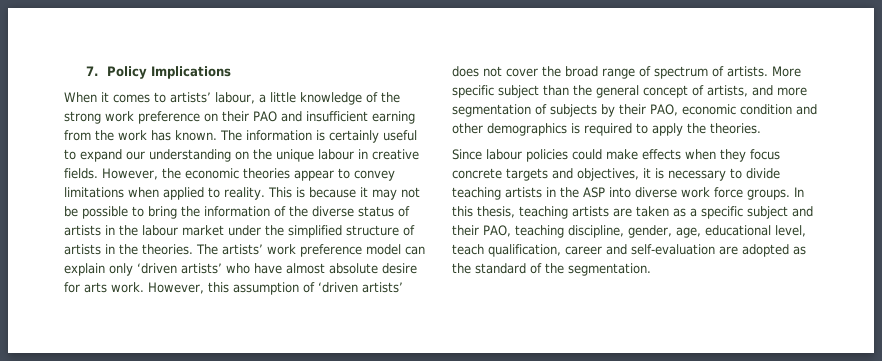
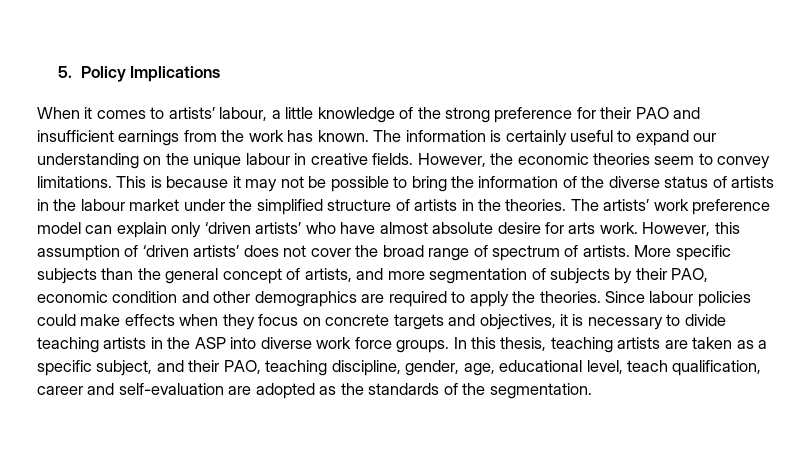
[85,66,98,76] 7. -> [58,66,73,78] 5.
[105,111,218,124] work preference on -> [494,107,596,123] preference for
[372,111,415,124] earning -> [118,130,180,146] earnings
[294,170,334,181] appear -> [654,156,695,165] seem
[64,187,265,200] limitations when applied to reality. -> [37,176,112,188] limitations.
[498,85,539,98] subject -> [37,268,97,284] subjects
[571,123,580,134] is -> [361,294,385,303] are
(761, 128) // -> (601, 297) none
(780, 154) none -> [302,317,321,326] on
[747,206,788,219] subject -> [96,360,153,376] subject,
[475,263,526,274] standard -> [368,383,440,395] standards

